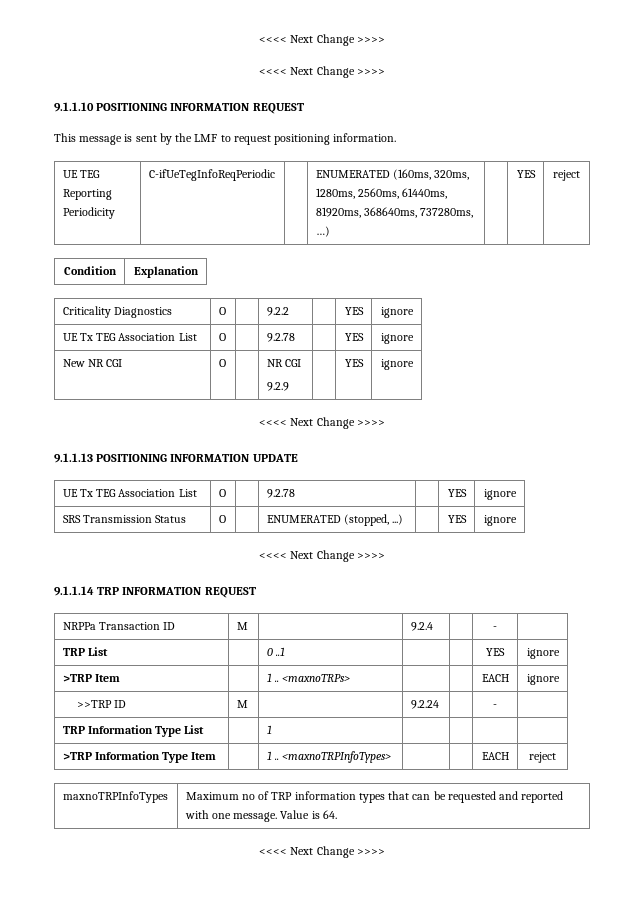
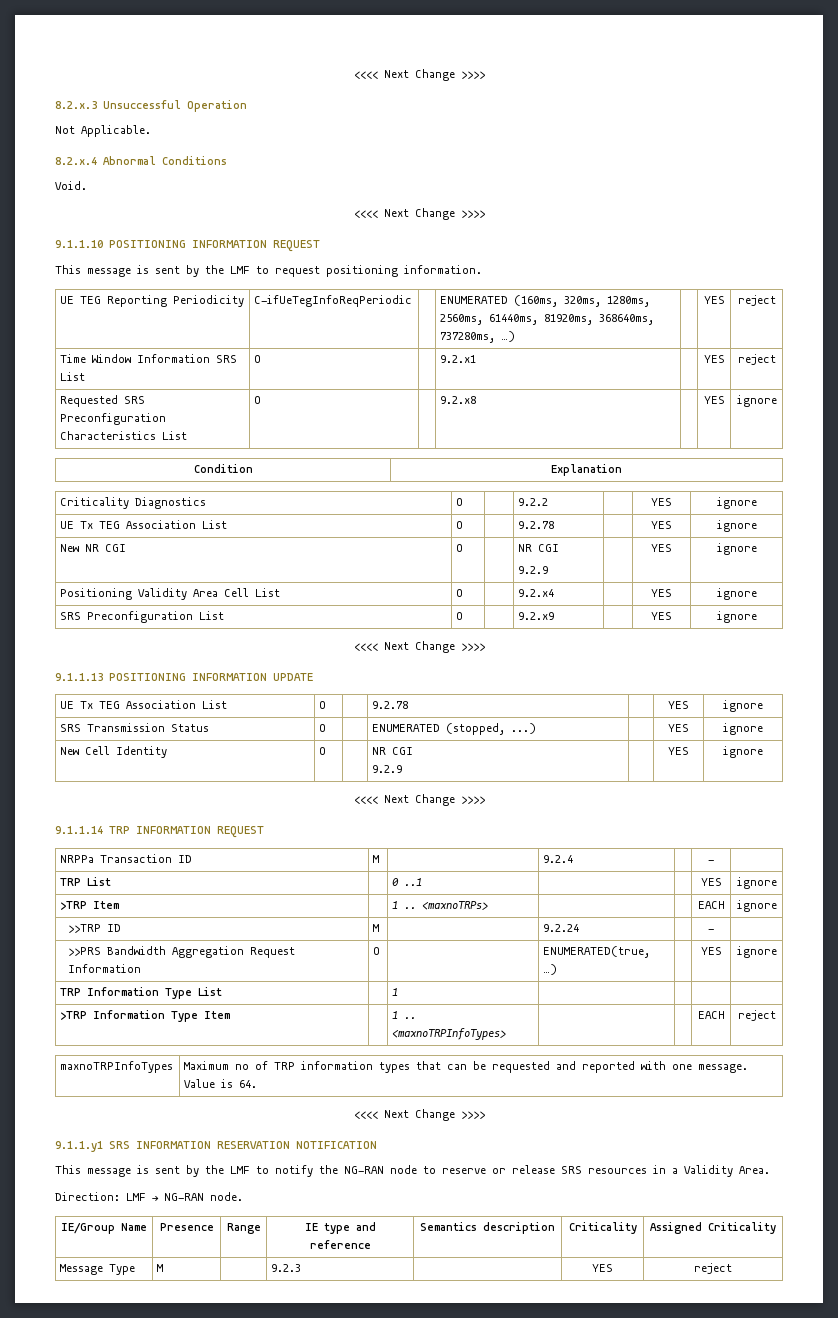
[259,34,385,46] <<<< Next Change >>>> -> [353,69,485,81] [55,100,247,112] [55,125,151,137] [55,156,227,165] [55,181,87,190] <<<< Next Change >>>> // 8.2.x.3 Unsuccessful Operation // Not Applicable. // 8.2.x.4 Abnormal Conditions // Void.
(580, 175) none -> [60,354,238,363] [60,372,86,381] [254,355,262,363] [440,355,477,363] [703,355,725,363] [737,354,776,365] [60,395,146,407] [60,413,167,425] [60,431,188,440] [254,396,262,404] [440,396,477,404] [703,396,725,404] [736,395,777,407] // Time Window Information SRS List | O | | 9.2.x1 | | YES | reject // Requested SRS Preconfiguration Characteristics List | O | | 9.2.x8 | | YES | ignore
(414, 364) none -> [60,588,281,600] [456,589,464,597] [518,589,555,597] [651,589,672,597] [716,588,757,600] [60,611,225,623] [456,612,464,620] [518,612,555,620] [651,612,672,620] [716,611,757,623] // Positioning Validity Area Cell List | O | | 9.2.x4 | | YES | ignore // SRS Preconfiguration List | O | | 9.2.x9 | | YES | ignore
(517, 520) none -> [60,746,168,758] [319,747,327,755] [372,747,414,755] [372,765,403,773] [668,747,689,755] [723,746,763,758] // New Cell Identity | O | | NR CGI // 9.2.9 | | YES | ignore
(497, 706) none -> [68,946,296,958] [68,964,142,973] [373,947,381,955] [543,946,651,958] [543,964,558,975] [700,947,722,955] [736,946,777,958] // >>PRS Bandwidth Aggregation Request Information | O | | ENUMERATED(true, …) | | YES | ignore
(385, 852) none -> [55,1141,377,1152] [55,1165,770,1177] [55,1192,243,1202] [61,1222,147,1234] [159,1223,214,1231] [226,1223,261,1234] [304,1222,376,1234] [309,1240,371,1249] [420,1222,555,1234] [568,1222,637,1234] [650,1222,776,1234] [60,1264,136,1275] [157,1264,164,1272] [271,1264,302,1272] [592,1264,613,1272] [694,1263,732,1274] // 9.1.1.y1 SRS INFORMATION RESERVATION NOTIFICATION // This message is sent by the LMF to notify the NG-RAN node to reserve or release SRS resources in a Validity Area. // Direction: LMF → NG-RAN node. // IE/Group Name | Presence | Range | IE type and reference | Semantics description | Criticality | Assigned Criticality // Message Type | M | | 9.2.3 | | YES | reject

